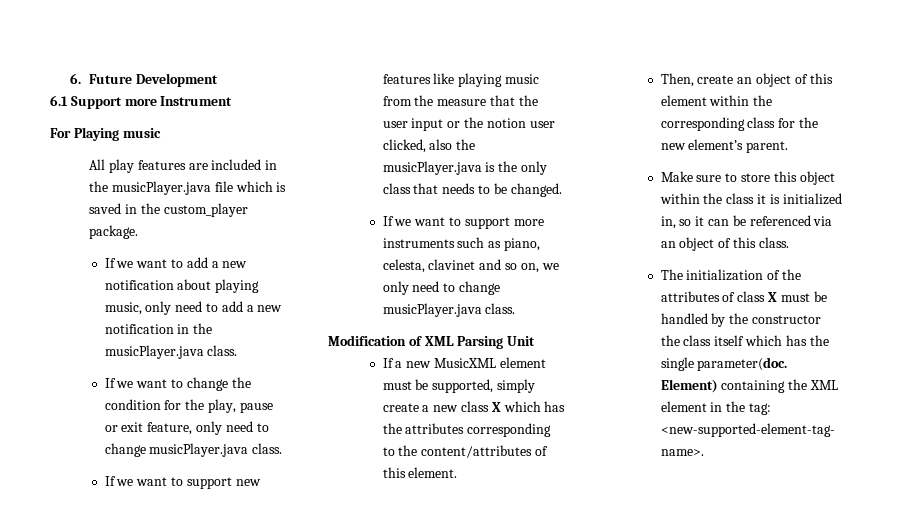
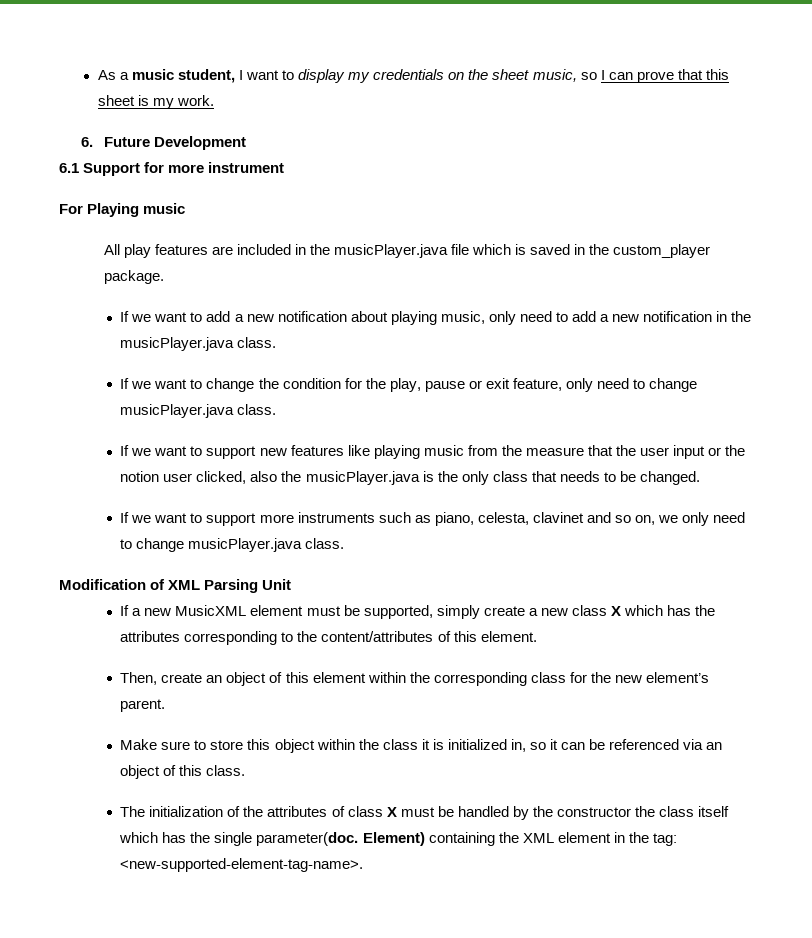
(69, 78) none -> [97,69,729,83] [97,95,215,109] As a music student, I want to display my credentials on the sheet music, so I can prove that this sheet is my work. //
[124,96,233,106] more Instrument -> [144,162,285,173] for more instrument

